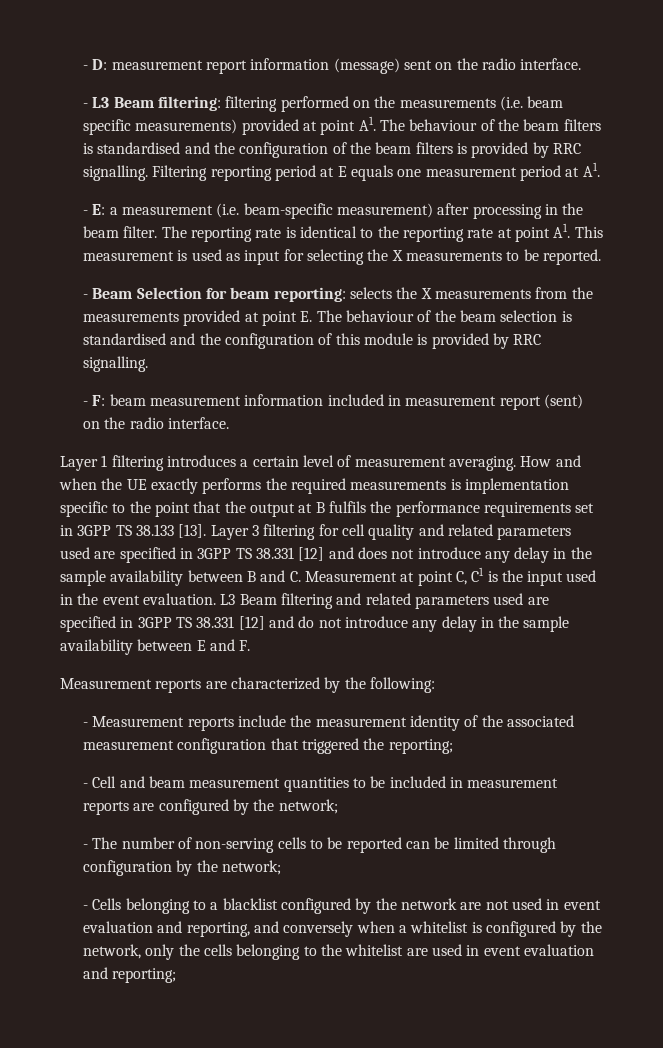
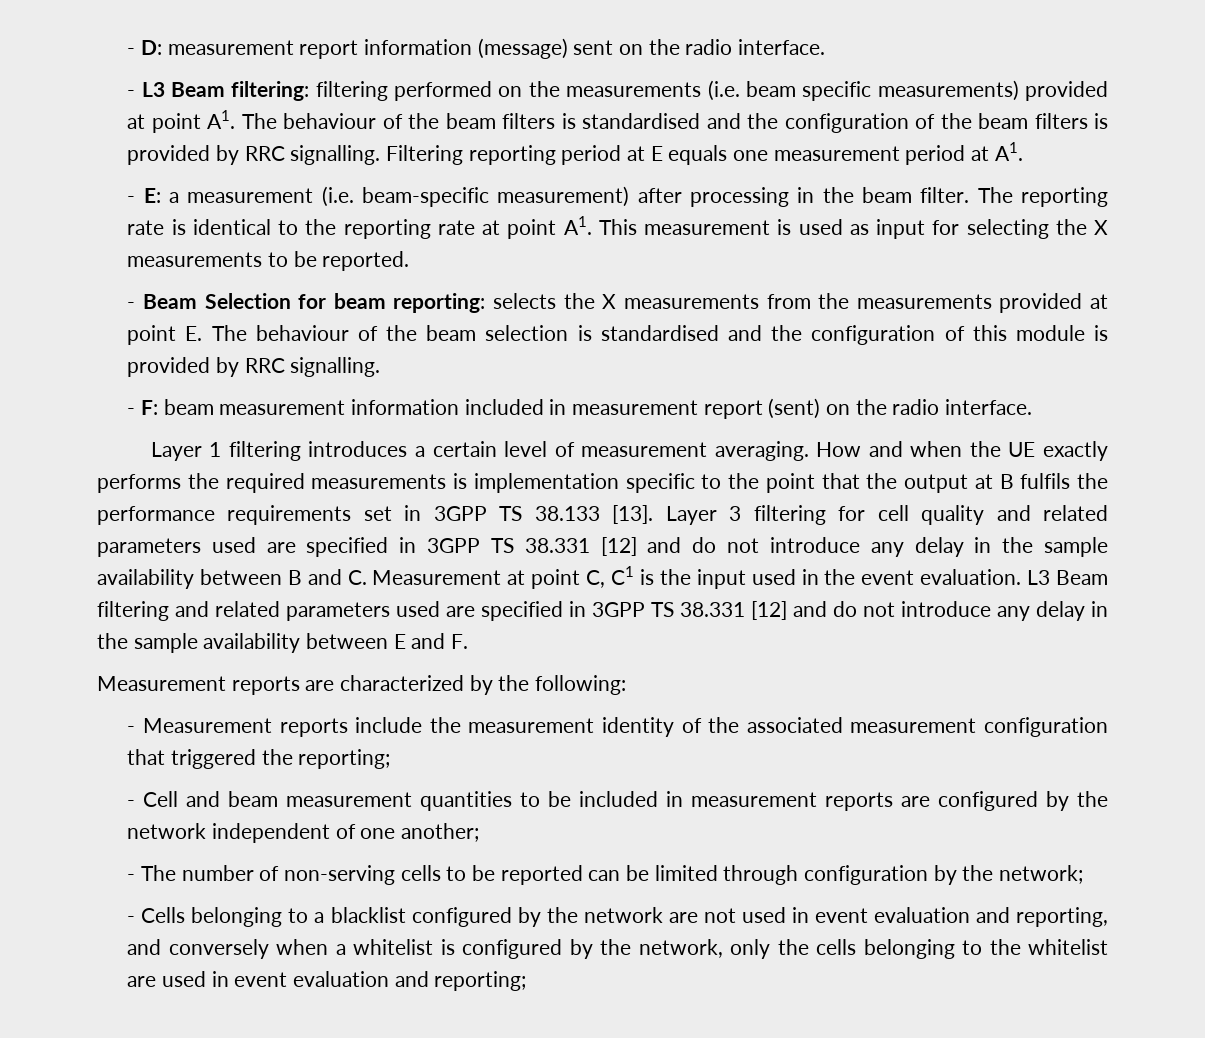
[357,547,387,559] does -> [692,537,717,553] do
[278,799,338,814] network; -> [127,823,479,843] network independent of one another;

